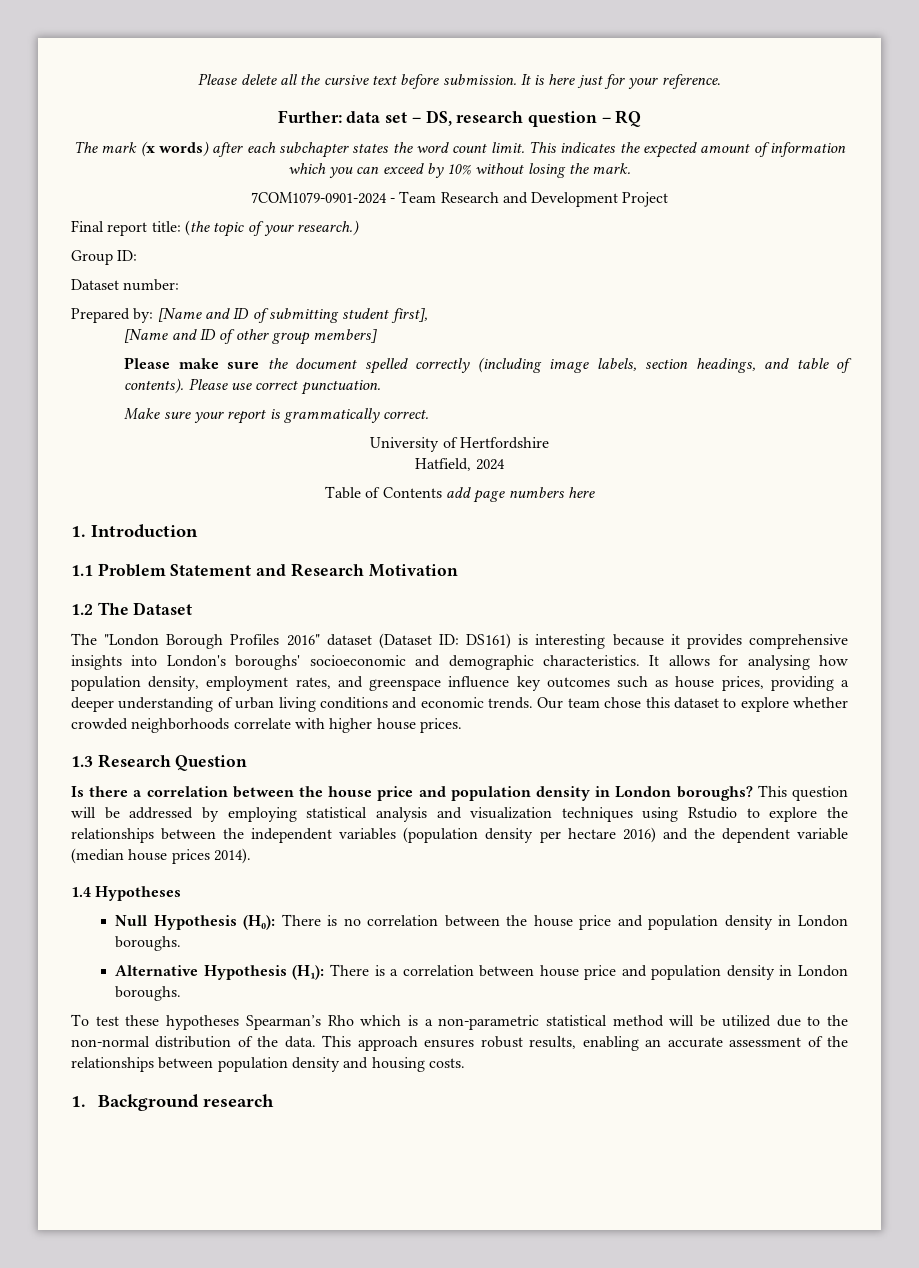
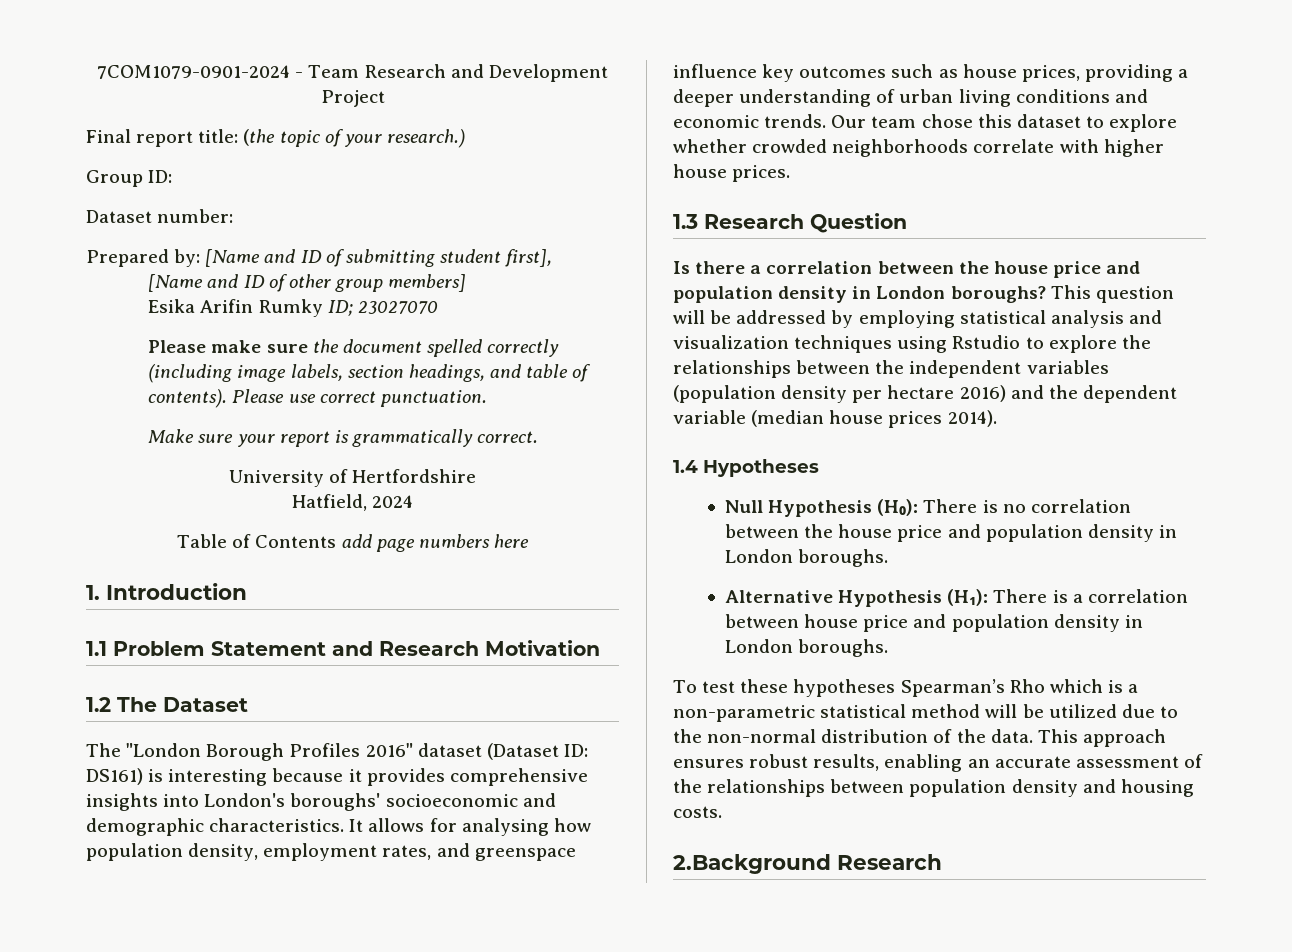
[198,73,721,89] [277,110,642,127] [74,141,846,158] [287,163,632,178] Please delete all the cursive text before submission. It is here just for your reference. // Further: data set – DS, research question – RQ // The mark (x words) after each subchapter states the word count limit. This indicates the expected amount of information which you can exceed by 10% without losing the mark. // -> (97, 72) none
(378, 336) none -> [148,299,438,317] // Esika Arifin Rumky ID; 23027070
[71,1094,274,1111] 1. Background research -> [673,854,942,874] 2.Background Research

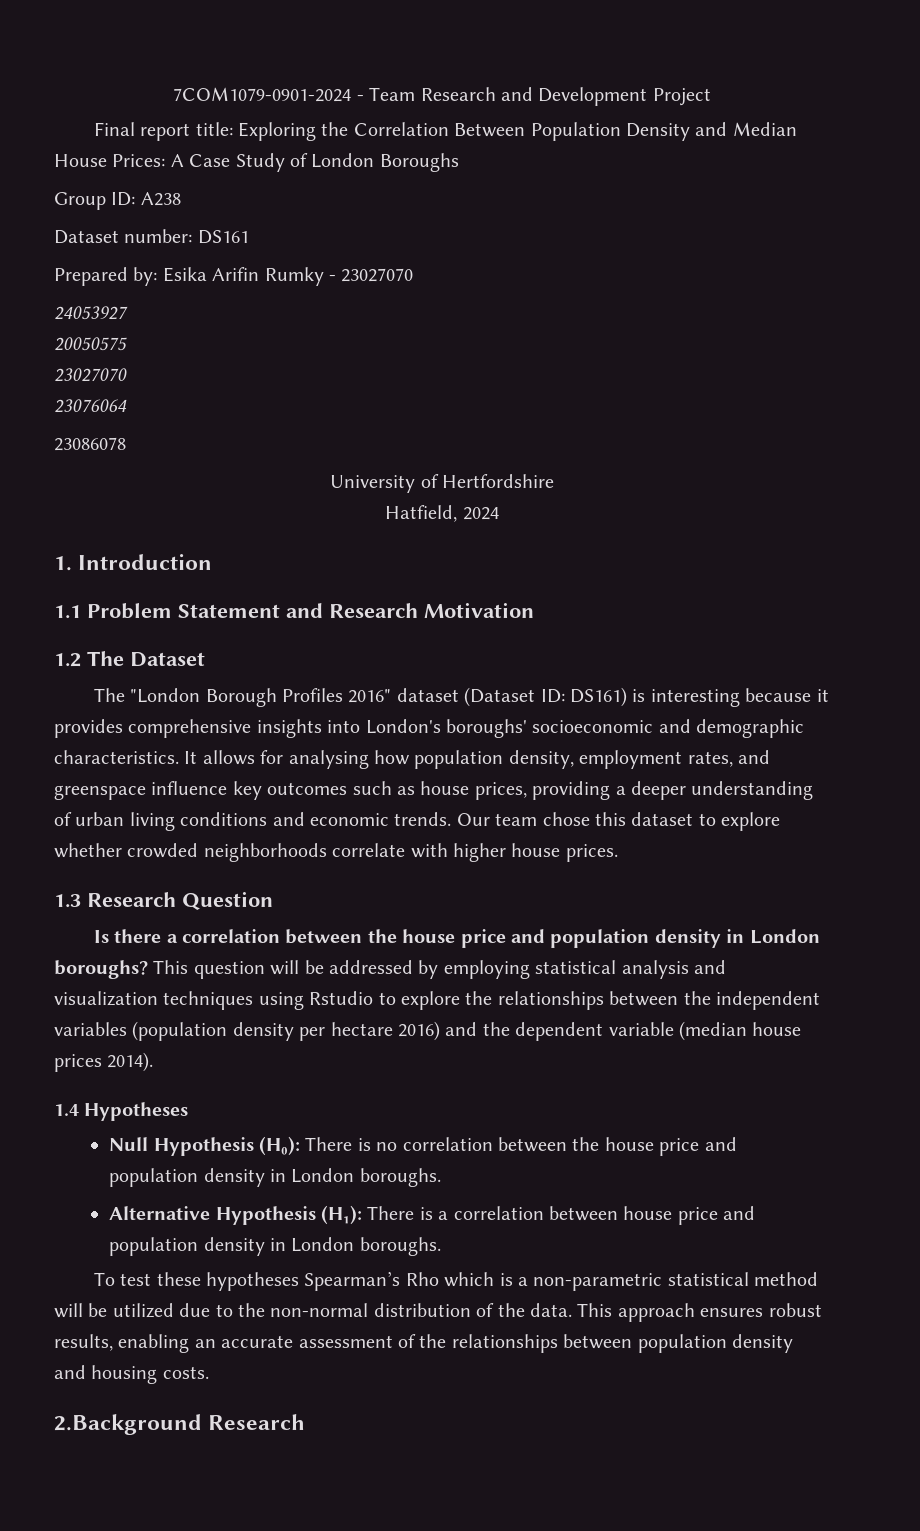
[243,129,465,148] (the topic of your research.) -> [238,122,797,141] [54,153,459,172] Exploring the Correlation Between Population Density and Median House Prices: A Case Study of London Boroughs
(173, 176) none -> [140,192,181,206] A238
(234, 216) none -> [197,230,249,244] DS161
[205,249,553,267] [148,274,467,292] [Name and ID of submitting student first], // [Name and ID of other group members] // -> (158, 276) none
[327,300,438,316] [148,339,560,357] [148,364,591,383] [148,389,487,408] [148,429,539,447] ID; 23027070 // Please make sure the document spelled correctly (including image labels, section headings, and table of contents). Please use correct punctuation. // Make sure your report is grammatically correct. -> [329,268,414,282] [54,306,128,320] [54,337,127,351] [54,368,127,382] [54,399,127,413] [54,437,126,451] - 23027070 // 24053927 // 20050575 // 23027070 // 23076064 // 23086078
[177,534,529,552] // Table of Contents add page numbers here -> (499, 513) none

